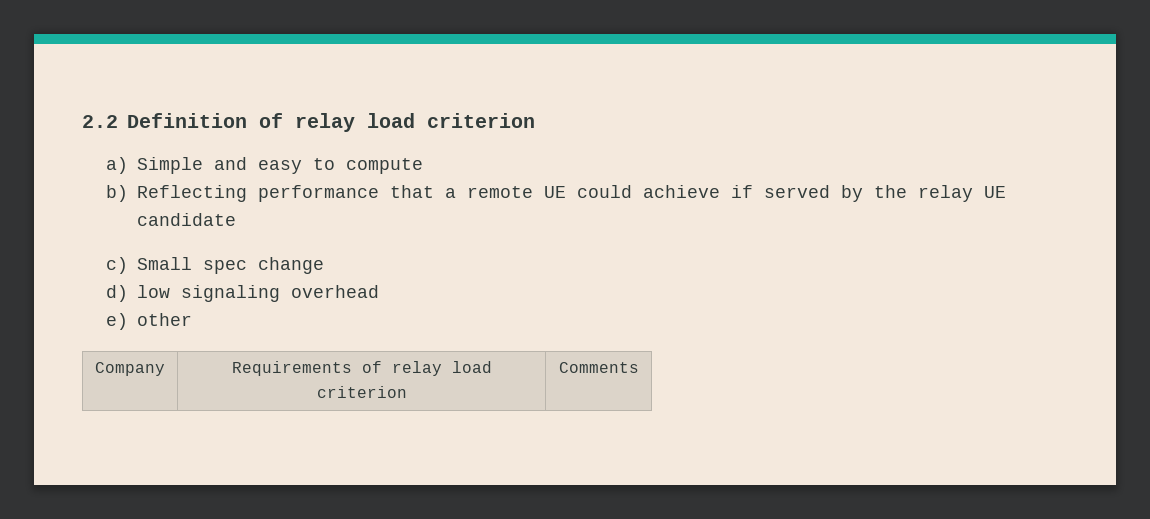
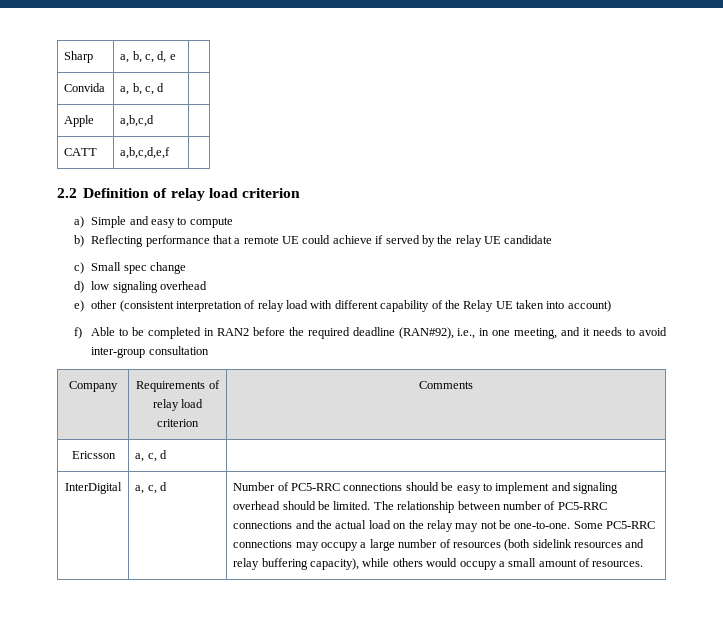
(82, 121) none -> [64,51,94,63] [120,51,176,63] [64,83,106,92] [120,83,165,95] [64,115,95,127] [120,115,155,127] [64,148,98,156] [120,147,171,159] Sharp | a, b, c, d, e | // Convida | a, b, c, d | // Apple | a,b,c,d | // CATT | a,b,c,d,e,f | //
(192, 319) none -> [119,300,611,312] [74,327,667,339] [91,346,209,358] (consistent interpretation of relay load with different capability of the Relay UE taken into account) // f) Able to be completed in RAN2 before the required deadline (RAN#92), i.e., in one meeting, and it needs to avoid inter-group consultation
(639, 367) none -> [71,451,116,459] [135,450,167,462] [65,482,122,494] [135,482,167,494] [233,482,618,494] [233,501,607,513] [233,520,656,532] [233,539,645,551] [233,558,644,570] // Ericsson | a, c, d | // InterDigital | a, c, d | Number of PC5-RRC connections should be easy to implement and signaling overhead should be limited. The relationship between number of PC5-RRC connections and the actual load on the relay may not be one-to-one. Some PC5-RRC connections may occupy a large number of resources (both sidelink resources and relay buffering capacity), while others would occupy a small amount of resources.

